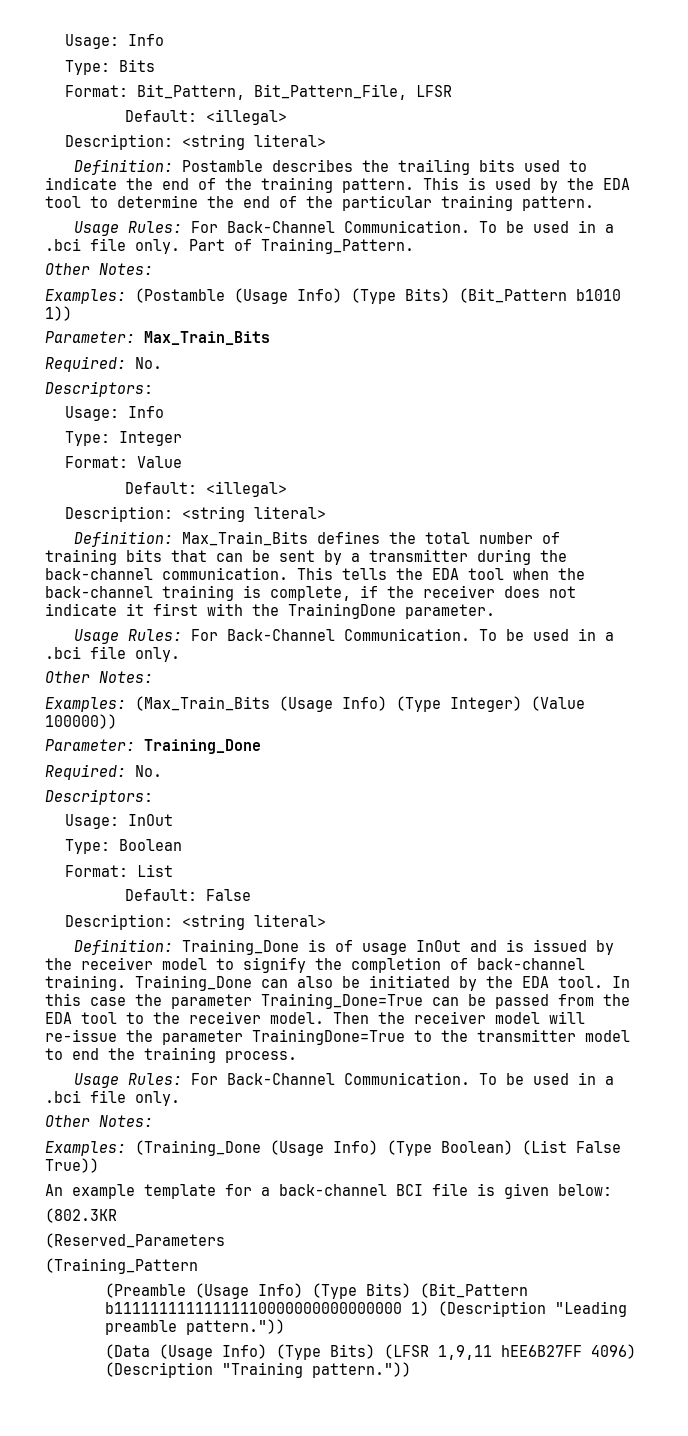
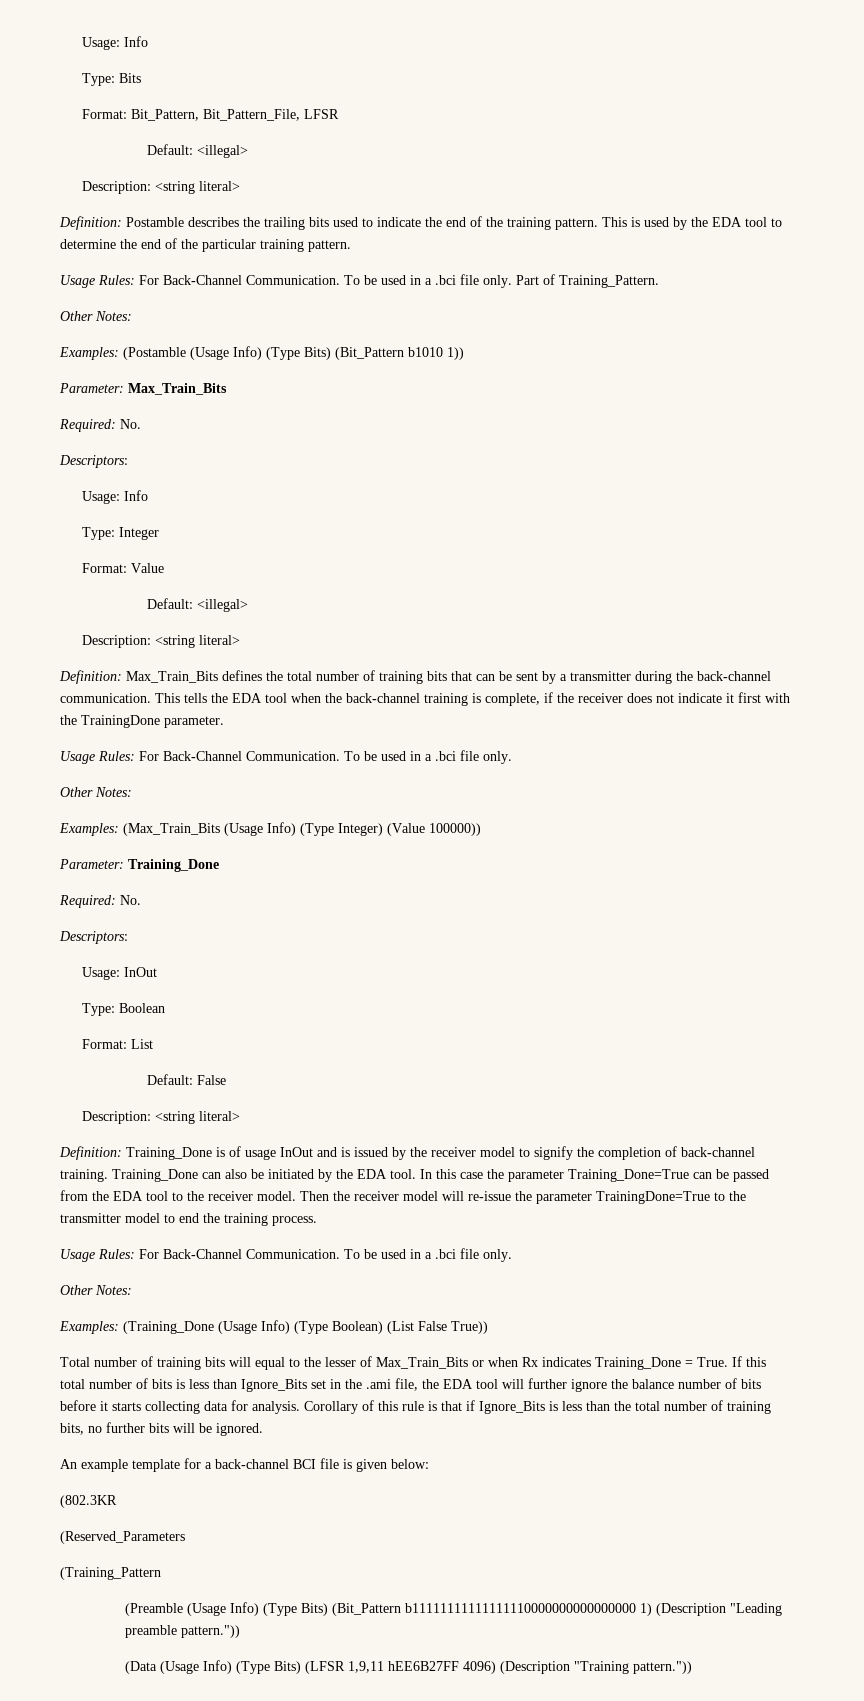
(99, 1165) none -> [60,1356,766,1370] [60,1378,761,1392] [60,1400,771,1414] [60,1422,263,1436] // Total number of training bits will equal to the lesser of Max_Train_Bits or when Rx indicates Training_Done = True. If this total number of bits is less than Ignore_Bits set in the .ami file, the EDA tool will further ignore the balance number of bits before it starts collecting data for analysis. Corollary of this rule is that if Ignore_Bits is less than the total number of training bits, no further bits will be ignored.

